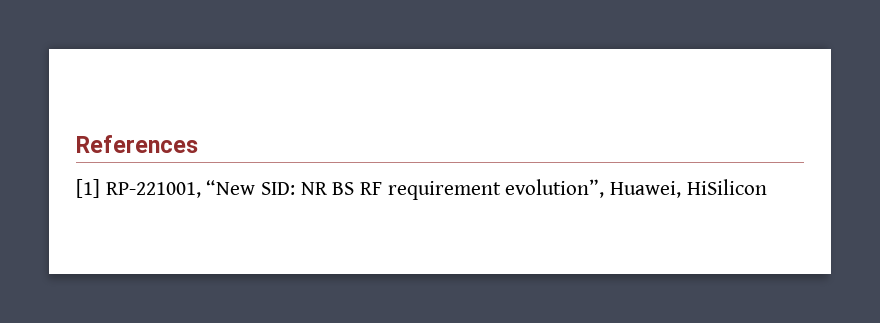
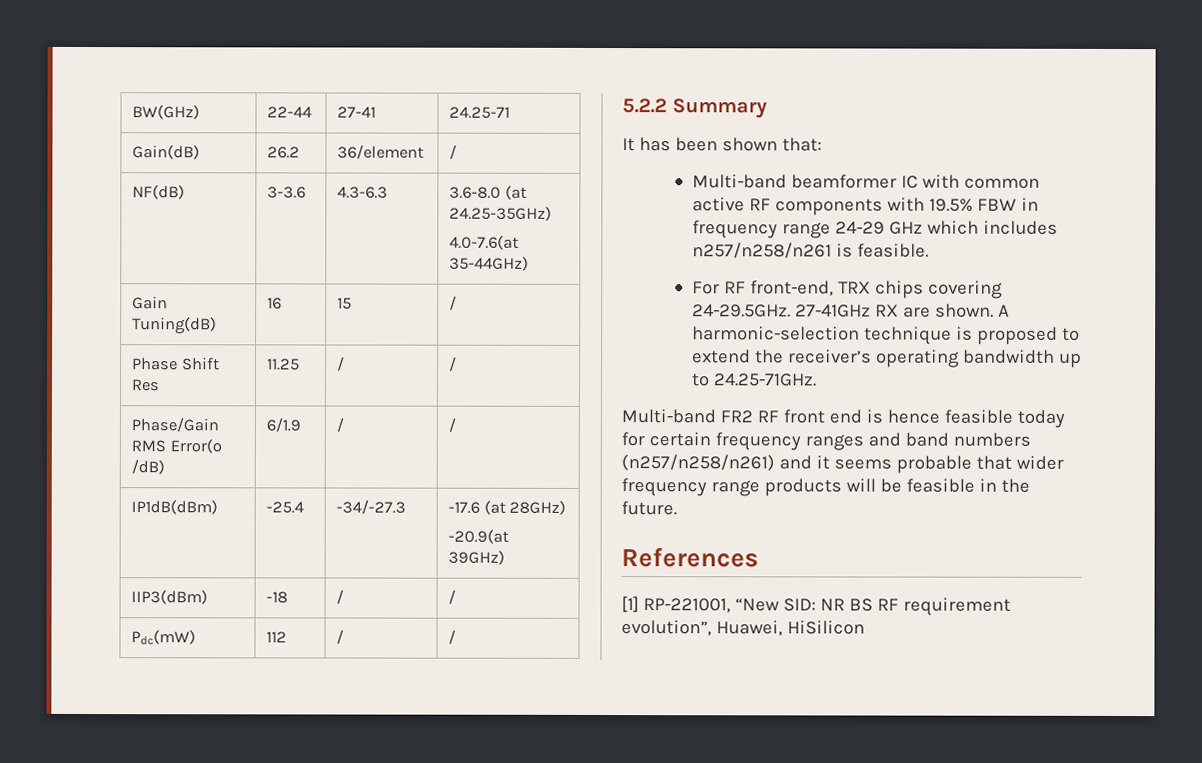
(76, 144) none -> [132,105,201,120] [267,106,313,118] [337,106,377,118] [449,106,511,119] [132,145,201,160] [267,146,301,159] [337,144,425,160] [449,144,458,160] [132,185,186,200] [267,186,307,199] [337,186,389,199] [449,185,527,200] [449,206,553,221] [449,235,520,250] [449,256,530,271] [132,296,169,310] [132,317,218,335] [267,297,283,310] [337,297,353,310] [449,295,458,311] [132,357,220,371] [131,379,161,392] [267,358,301,371] [337,356,346,372] [449,356,458,372] [131,417,220,433] [131,439,222,454] [131,459,166,475] [266,417,302,433] [336,417,345,433] [448,417,457,433] [131,500,219,515] [266,501,305,514] [336,499,407,515] [448,500,567,515] [448,529,510,544] [448,550,506,565] [131,590,209,605] [266,591,289,604] [336,589,345,605] [448,589,457,605] [131,630,197,646] [266,631,288,643] [336,629,345,645] [448,629,457,645] [622,98,768,119] [622,137,822,152] [691,174,1040,189] [691,197,1039,216] [691,220,1058,239] [691,242,929,259] [691,280,1003,299] [691,303,1010,318] [691,326,1080,345] [691,349,1082,368] [690,373,817,387] [621,409,1065,428] [621,432,1031,451] [621,454,1064,474] [621,478,1030,497] [621,501,677,516] BW(GHz) | 22-44 | 27-41 | 24.25-71 // Gain(dB) | 26.2 | 36/element | / // NF(dB) | 3-3.6 | 4.3-6.3 | 3.6-8.0 (at 24.25-35GHz) // 4.0-7.6(at 35-44GHz) // Gain Tuning(dB) | 16 | 15 | / // Phase Shift Res | 11.25 | / | / // Phase/Gain RMS Error(º /dB) | 6/1.9 | / | / // IP1dB(dBm) | -25.4 | -34/-27.3 | -17.6 (at 28GHz) // -20.9(at 39GHz) // IIP3(dBm) | -18 | / | / // Pdc(mW) | 112 | / | / // 5.2.2 Summary // It has been shown that: // Multi-band beamformer IC with common active RF components with 19.5% FBW in frequency range 24-29 GHz which includes n257/n258/n261 is feasible. // For RF front-end, TRX chips covering 24-29.5GHz. 27-41GHz RX are shown. A harmonic-selection technique is proposed to extend the receiver’s operating bandwidth up to 24.25-71GHz. // Multi-band FR2 RF front end is hence feasible today for certain frequency ranges and band numbers (n257/n258/n261) and it seems probable that wider frequency range products will be feasible in the future. //

